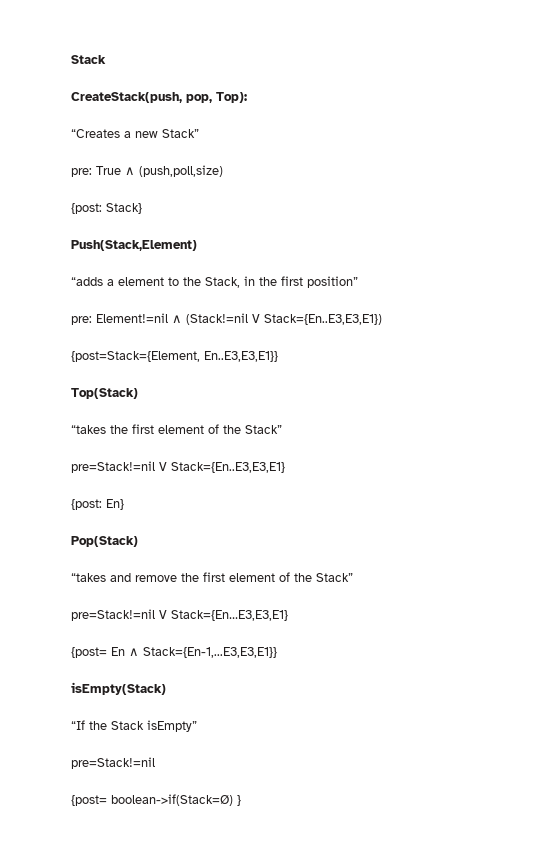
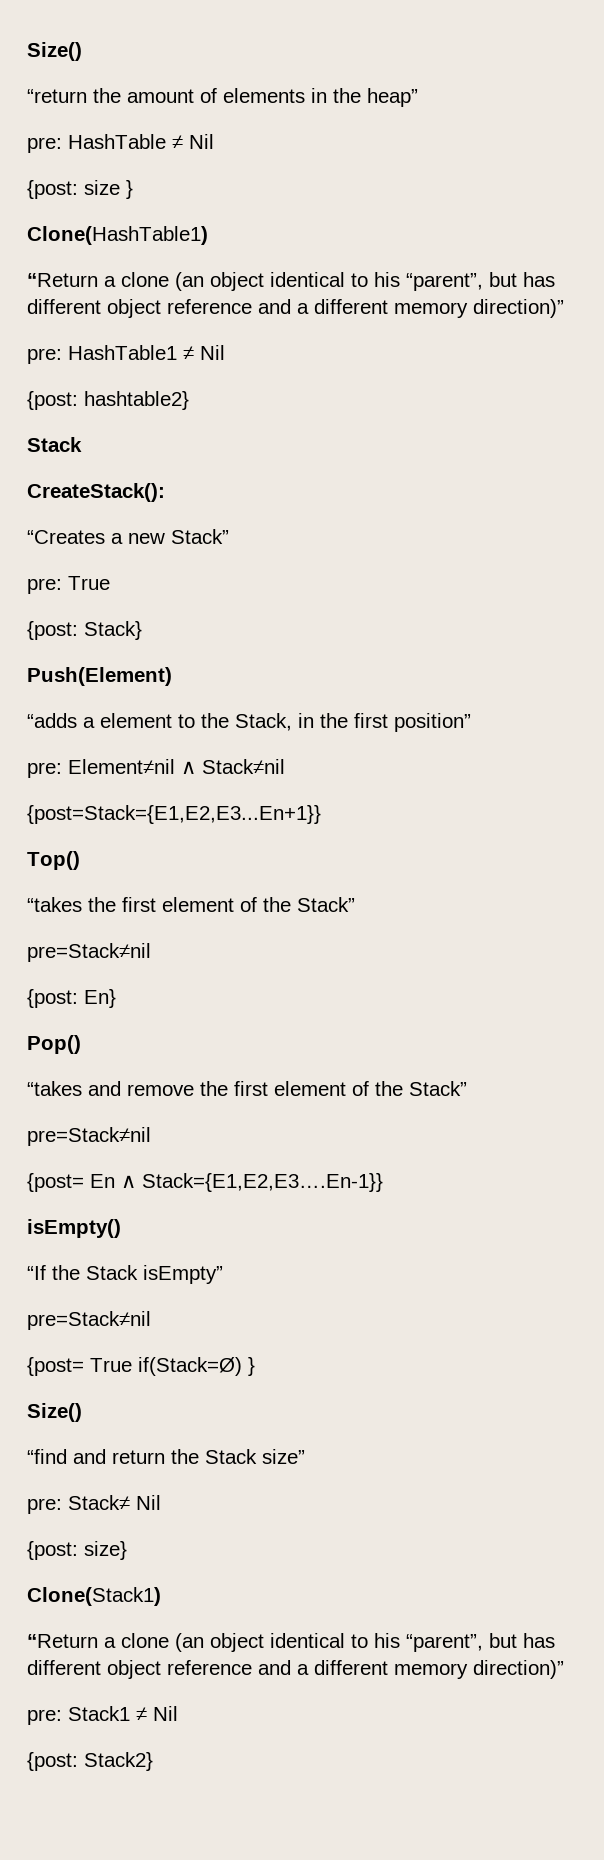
[71,55,106,64] [71,92,247,103] Stack // CreateStack(push, pop, Top): -> [27,42,82,61] [27,88,418,107] [27,134,214,153] [27,180,133,199] [27,226,208,245] [27,272,555,291] [27,299,564,318] [27,345,225,364] [27,391,189,410] [27,437,82,452] [27,483,165,502] Size() // “return the amount of elements in the heap” // pre: HashTable ≠ Nil // {post: size } // Clone(HashTable1) // “Return a clone (an object identical to his “parent”, but has different object reference and a different memory direction)” // pre: HashTable1 ≠ Nil // {post: hashtable2} // Stack // CreateStack():
[125,165,223,177] ∧ (push,poll,size) -> (110, 583) none
[71,240,197,251] Push(Stack,Element) -> [27,667,172,686] Push(Element)
[96,313,382,325] [71,351,278,362] [71,388,138,399] Element!=nil ∧ (Stack!=nil V Stack={En..E3,E3,E1}) // {post=Stack={Element, En..E3,E3,E1}} // Top(Stack) -> [68,759,285,774] [27,805,321,824] [27,851,80,870] Element≠nil ∧ Stack≠nil // {post=Stack={E1,E2,E3...En+1}} // Top()
[71,461,285,473] pre=Stack!=nil V Stack={En..E3,E3,E1} -> [27,943,151,962] pre=Stack≠nil
[71,536,138,547] Pop(Stack) -> [27,1035,81,1054] Pop()
[71,609,288,621] pre=Stack!=nil V Stack={En…E3,E3,E1} -> [27,1127,151,1146] pre=Stack≠nil
[143,647,277,658] [71,682,166,695] Stack={En-1,...E3,E3,E1}} // isEmpty(Stack) -> [142,1173,383,1192] [27,1219,121,1238] Stack={E1,E2,E3….En-1}} // isEmpty()
[71,757,155,769] [71,794,241,806] pre=Stack!=nil // {post= boolean->if(Stack=Ø) } -> [27,1311,151,1330] [27,1357,255,1376] [27,1403,82,1422] [27,1449,305,1464] [27,1495,161,1514] [27,1541,127,1560] [27,1587,161,1606] [27,1633,555,1652] [27,1660,564,1679] [27,1706,178,1725] [27,1752,153,1771] pre=Stack≠nil // {post= True if(Stack=Ø) } // Size() // “find and return the Stack size” // pre: Stack≠ Nil // {post: size} // Clone(Stack1) // “Return a clone (an object identical to his “parent”, but has different object reference and a different memory direction)” // pre: Stack1 ≠ Nil // {post: Stack2}

